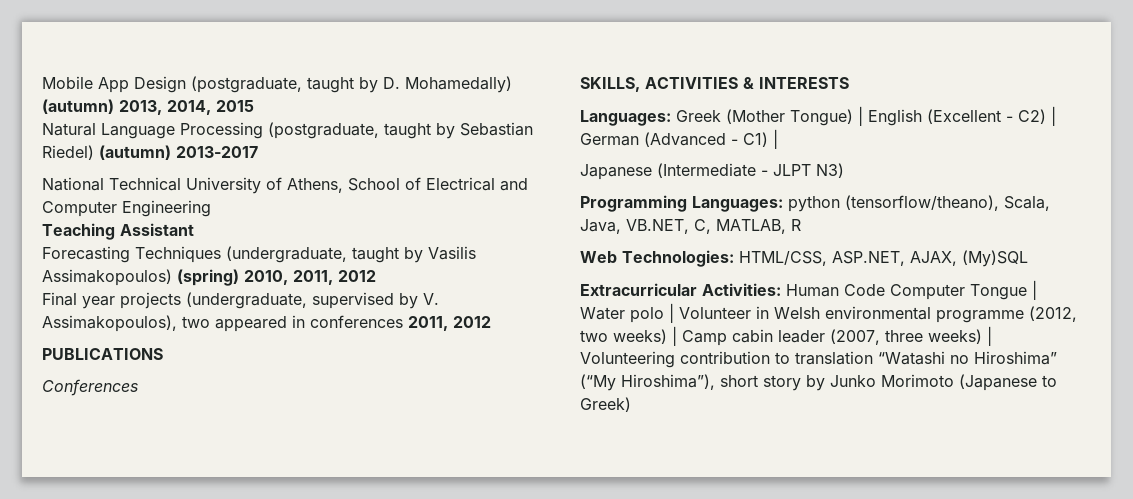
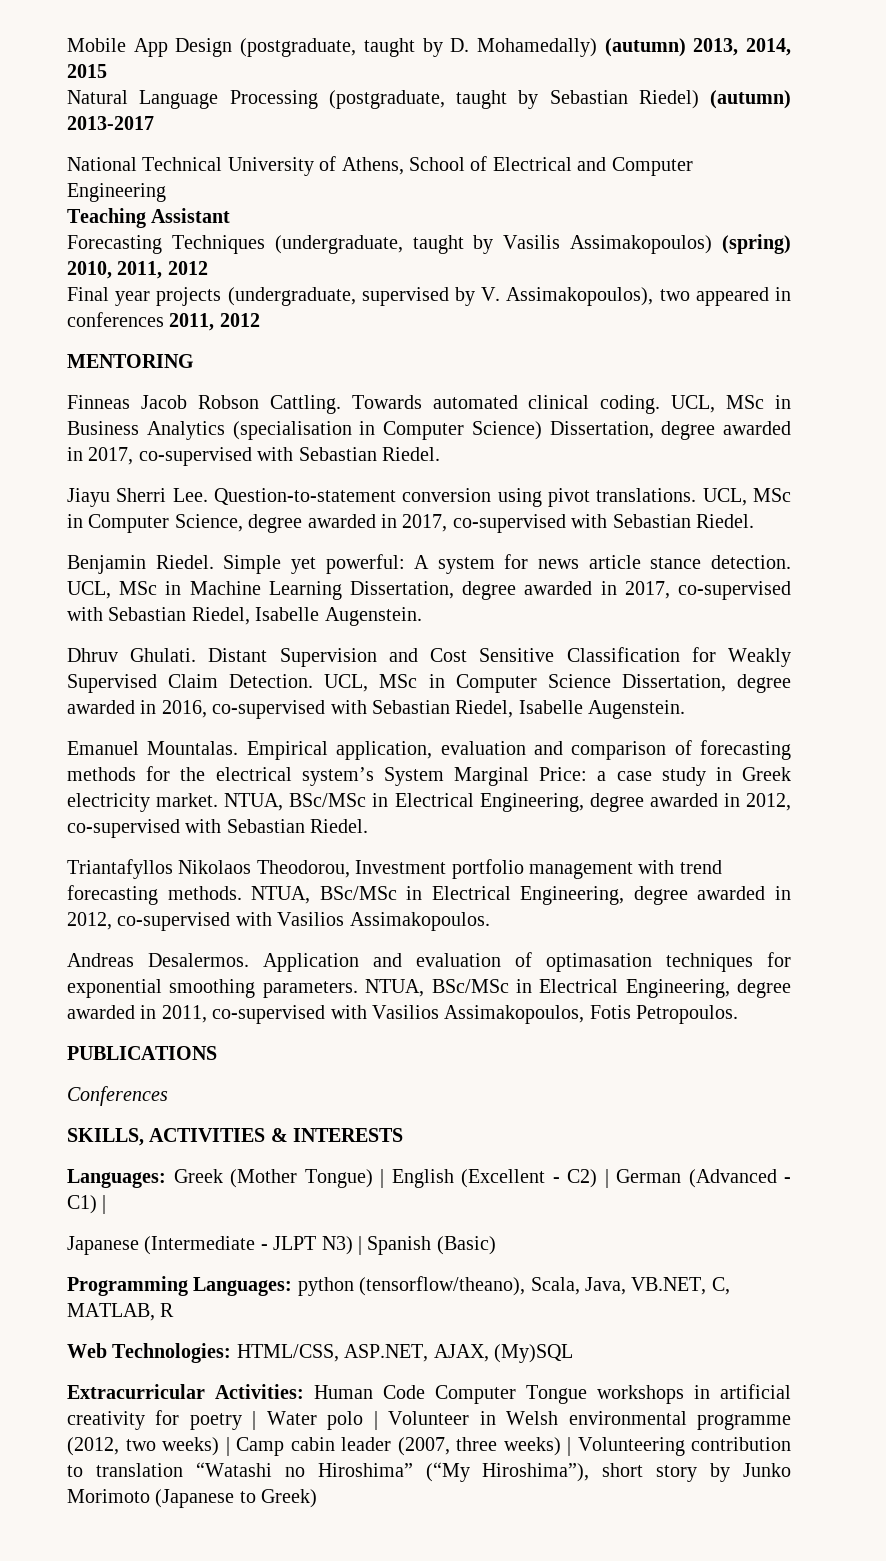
(491, 322) none -> [67,354,194,368] [67,395,791,414] [67,421,791,440] [67,447,440,466] [67,488,792,507] [67,514,754,533] [67,554,791,574] [67,581,792,600] [67,607,422,626] [67,647,791,667] [67,674,791,693] [67,700,686,719] [67,740,791,760] [67,766,791,786] [67,793,792,812] [67,819,369,838] [67,859,722,879] [67,885,791,905] [67,912,490,931] [67,952,791,972] [67,979,791,998] [67,1005,739,1024] // MENTORING // Finneas Jacob Robson Cattling. Towards automated clinical coding. UCL, MSc in Business Analytics (specialisation in Computer Science) Dissertation, degree awarded in 2017, co-supervised with Sebastian Riedel. // Jiayu Sherri Lee. Question-to-statement conversion using pivot translations. UCL, MSc in Computer Science, degree awarded in 2017, co-supervised with Sebastian Riedel. // Benjamin Riedel. Simple yet powerful: A system for news article stance detection. UCL, MSc in Machine Learning Dissertation, degree awarded in 2017, co-supervised with Sebastian Riedel, Isabelle Augenstein. // Dhruv Ghulati. Distant Supervision and Cost Sensitive Classification for Weakly Supervised Claim Detection. UCL, MSc in Computer Science Dissertation, degree awarded in 2016, co-supervised with Sebastian Riedel, Isabelle Augenstein. // Emanuel Mountalas. Empirical application, evaluation and comparison of forecasting methods for the electrical system’s System Marginal Price: a case study in Greek electricity market. NTUA, BSc/MSc in Electrical Engineering, degree awarded in 2012, co-supervised with Sebastian Riedel. // Triantafyllos Nikolaos Theodorou, Investment portfolio management with trend forecasting methods. NTUA, BSc/MSc in Electrical Engineering, degree awarded in 2012, co-supervised with Vasilios Assimakopoulos. // Andreas Desalermos. Application and evaluation of optimasation techniques for exponential smoothing parameters. NTUA, BSc/MSc in Electrical Engineering, degree awarded in 2011, co-supervised with Vasilios Assimakopoulos, Fotis Petropoulos.
(844, 170) none -> [358,1236,496,1255] | Spanish (Basic)
(1027, 292) none -> [597,1384,791,1404] [67,1410,242,1430] workshops in artificial creativity for poetry

